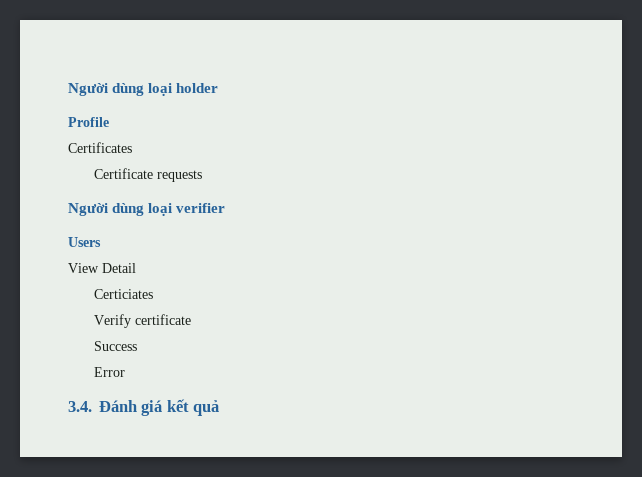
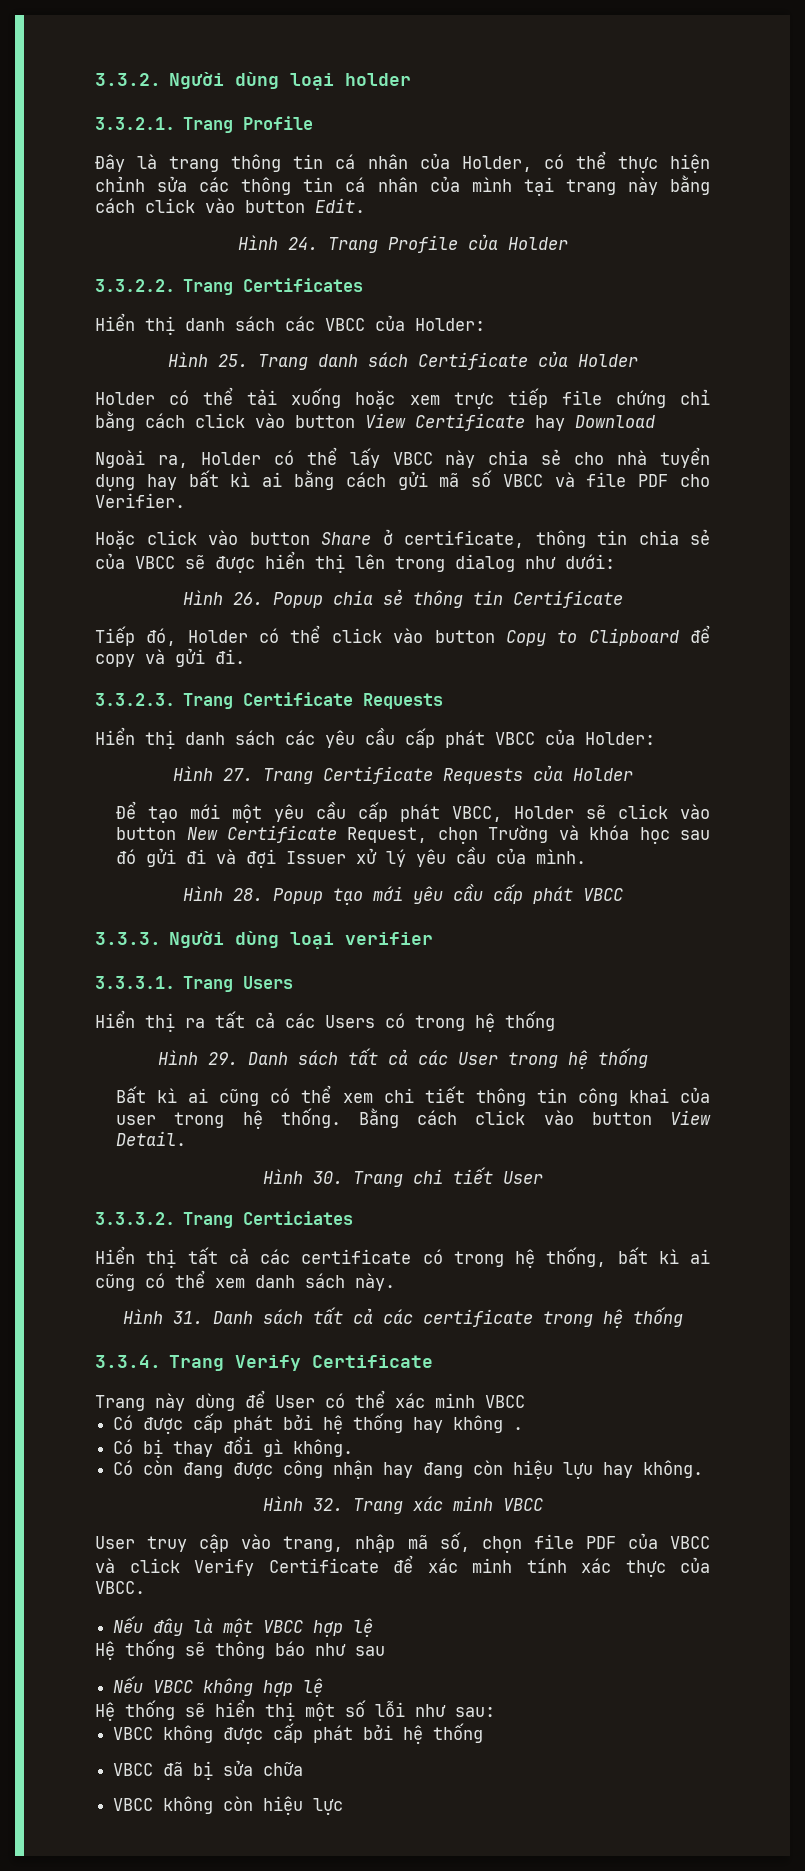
(68, 89) none -> [95,73,161,86] 3.3.2.
(219, 88) none -> [95,117,234,133] 3.3.2.1. Trang
[68,142,132,153] [94,168,203,182] Certificates // Certificate requests // -> [95,151,710,173] [95,175,710,196] [95,198,365,213] [237,234,568,253] [95,278,364,295] [95,313,485,335] [167,351,638,370] [95,387,710,409] [95,411,655,431] [95,447,710,468] [95,470,710,491] [95,493,185,508] [95,529,710,549] [95,551,615,573] [182,589,623,608] [95,625,711,646] [95,648,245,667] [95,692,444,709] [95,727,655,749] [172,765,633,784] [116,801,711,823] [116,825,710,844] [116,847,587,868] [182,884,623,905] [95,932,161,945] Đây là trang thông tin cá nhân của Holder, có thể thực hiện chỉnh sửa các thông tin cá nhân của mình tại trang này bằng cách click vào button Edit. // Hình 24. Trang Profile của Holder // 3.3.2.2. Trang Certificates // Hiển thị danh sách các VBCC của Holder: // Hình 25. Trang danh sách Certificate của Holder // Holder có thể tải xuống hoặc xem trực tiếp file chứng chỉ bằng cách click vào button View Certificate hay Download // Ngoài ra, Holder có thể lấy VBCC này chia sẻ cho nhà tuyển dụng hay bất kì ai bằng cách gửi mã số VBCC và file PDF cho Verifier. // Hoặc click vào button Share ở certificate, thông tin chia sẻ của VBCC sẽ được hiển thị lên trong dialog như dưới: // Hình 26. Popup chia sẻ thông tin Certificate // Tiếp đó, Holder có thể click vào button Copy to Clipboard để copy và gửi đi. // 3.3.2.3. Trang Certificate Requests // Hiển thị danh sách các yêu cầu cấp phát VBCC của Holder: // Hình 27. Trang Certificate Requests của Holder // Để tạo mới một yêu cầu cấp phát VBCC, Holder sẽ click vào button New Certificate Request, chọn Trường và khóa học sau đó gửi đi và đợi Issuer xử lý yêu cầu của mình. // Hình 28. Popup tạo mới yêu cầu cấp phát VBCC // 3.3.3.
(226, 208) none -> [95,976,234,992] 3.3.3.1. Trang
[68,263,136,273] [94,289,154,299] [94,314,192,328] [94,341,138,351] [94,367,126,377] [68,399,220,416] View Detail // Certiciates // Verify certificate // Success // Error // 3.4. Đánh giá kết quả -> [95,1010,555,1032] [157,1048,648,1069] [116,1085,710,1106] [116,1108,711,1129] [116,1131,187,1146] [262,1167,543,1187] [95,1211,354,1228] [95,1246,710,1268] [95,1270,395,1291] [122,1307,683,1328] [95,1355,434,1371] [95,1390,525,1411] [113,1413,524,1434] [113,1436,354,1458] [113,1460,704,1479] [262,1496,543,1514] [95,1532,710,1553] [95,1555,710,1577] [95,1581,145,1594] [113,1616,374,1637] [95,1639,385,1660] [113,1676,324,1697] [95,1699,495,1721] [113,1723,484,1744] [113,1760,304,1780] [113,1796,344,1815] Hiển thị ra tất cả các Users có trong hệ thống // Hình 29. Danh sách tất cả các User trong hệ thống // Bất kì ai cũng có thể xem chi tiết thông tin công khai của user trong hệ thống. Bằng cách click vào button View Detail. // Hình 30. Trang chi tiết User // 3.3.3.2. Trang Certiciates // Hiển thị tất cả các certificate có trong hệ thống, bất kì ai cũng có thể xem danh sách này. // Hình 31. Danh sách tất cả các certificate trong hệ thống // 3.3.4. Trang Verify Certificate // Trang này dùng để User có thể xác minh VBCC // Có được cấp phát bởi hệ thống hay không . // Có bị thay đổi gì không. // Có còn đang được công nhận hay đang còn hiệu lựu hay không. // Hình 32. Trang xác minh VBCC // User truy cập vào trang, nhập mã số, chọn file PDF của VBCC và click Verify Certificate để xác minh tính xác thực của VBCC. // Nếu đây là một VBCC hợp lệ // Hệ thống sẽ thông báo như sau // Nếu VBCC không hợp lệ // Hệ thống sẽ hiển thị một số lỗi như sau: // VBCC không được cấp phát bởi hệ thống // VBCC đã bị sửa chữa // VBCC không còn hiệu lực

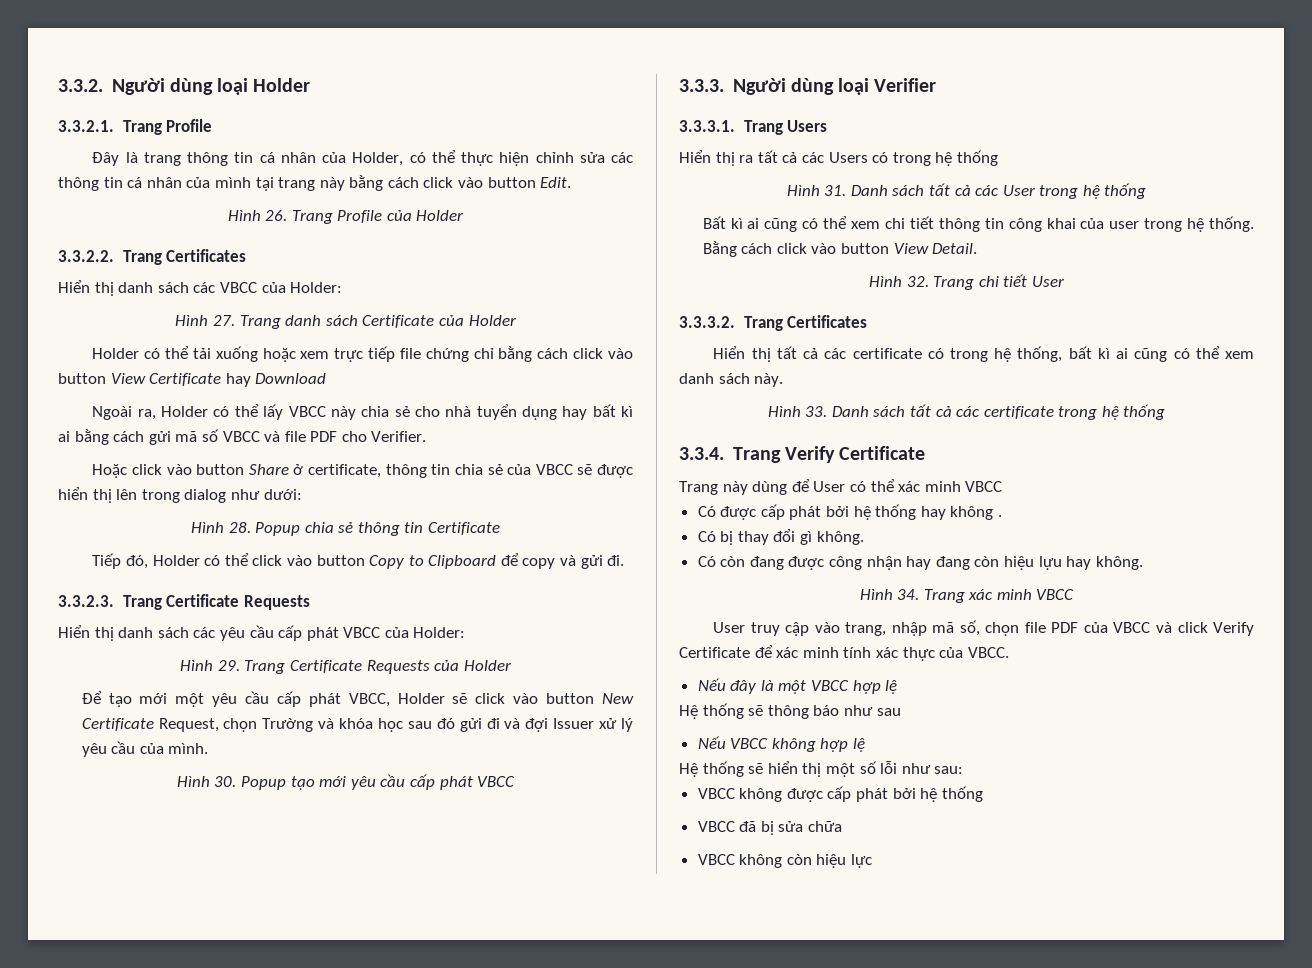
[345,73,412,86] holder -> [253,78,311,92] Holder
[287,237,318,250] 24. -> [265,210,288,221] 26.
[217,354,248,367] 25. -> [213,315,236,326] 27.
[232,592,263,605] 26. -> [228,522,251,533] 28.
[222,768,253,781] 27. -> [217,660,240,671] 29.
[232,888,263,901] 28. -> [214,776,237,787] 30.
[345,932,434,945] verifier -> [874,78,937,92] Verifier
[207,1052,238,1065] 29. -> [824,185,847,196] 31.
[312,1171,343,1184] 30. -> [906,276,929,287] 32.
[243,1211,354,1225] Certiciates -> [787,315,868,328] Certificates
[172,1311,203,1324] 31. -> [805,406,828,417] 33.
[312,1498,343,1511] 32. -> [897,589,920,600] 34.

